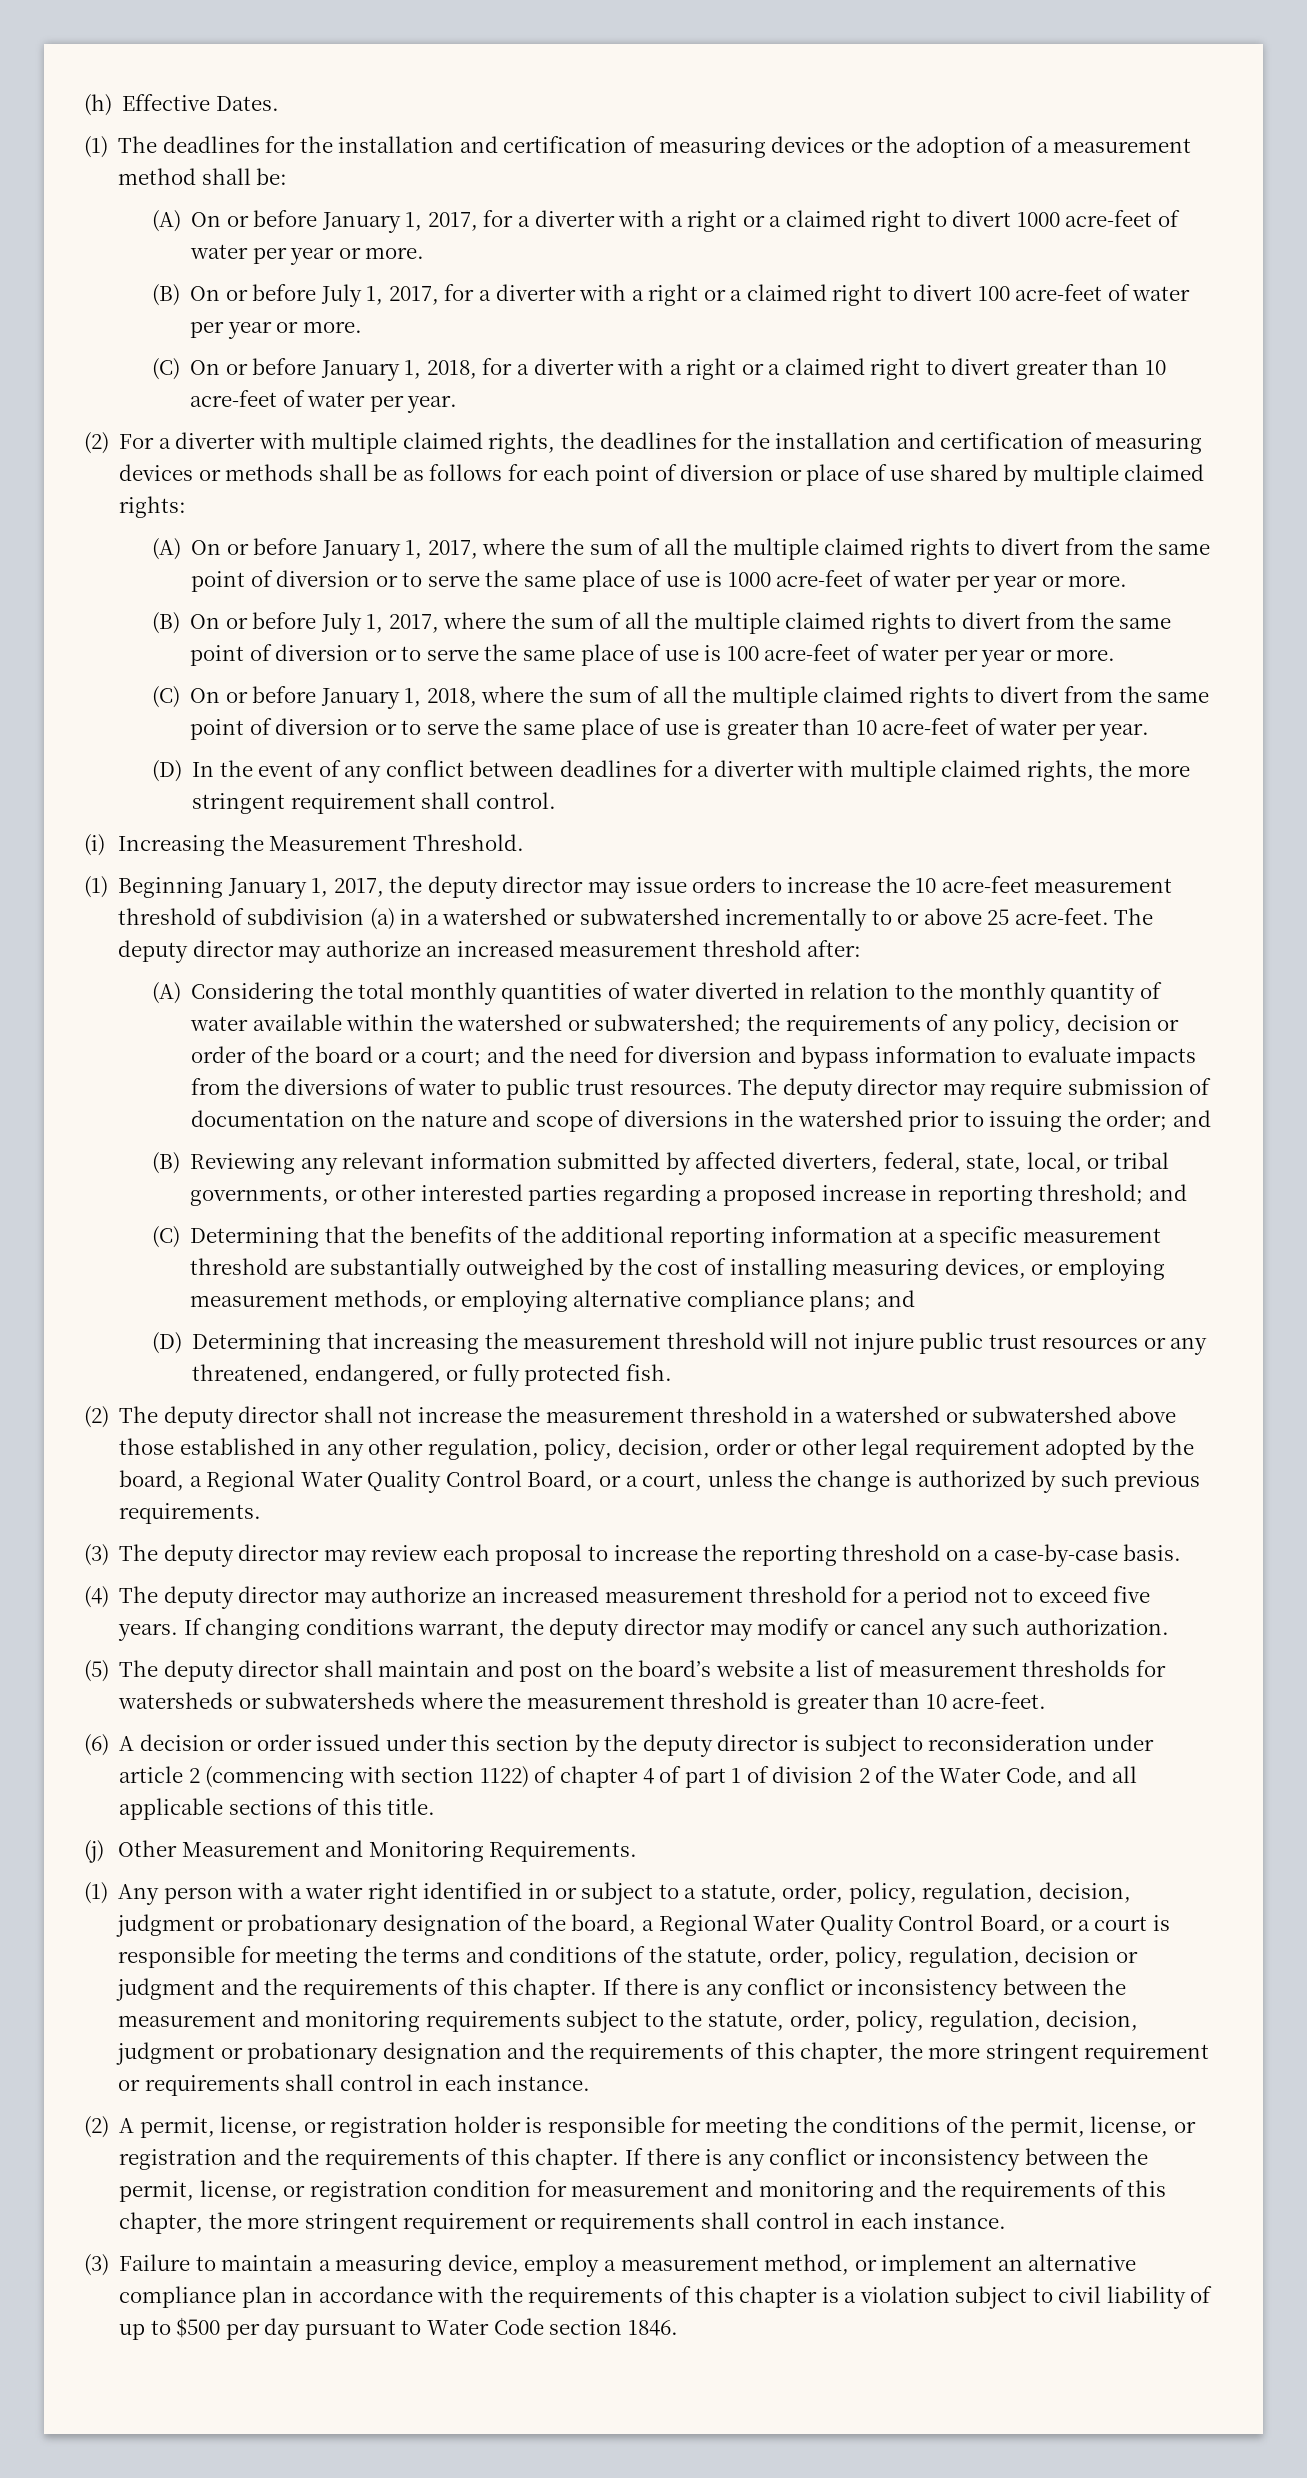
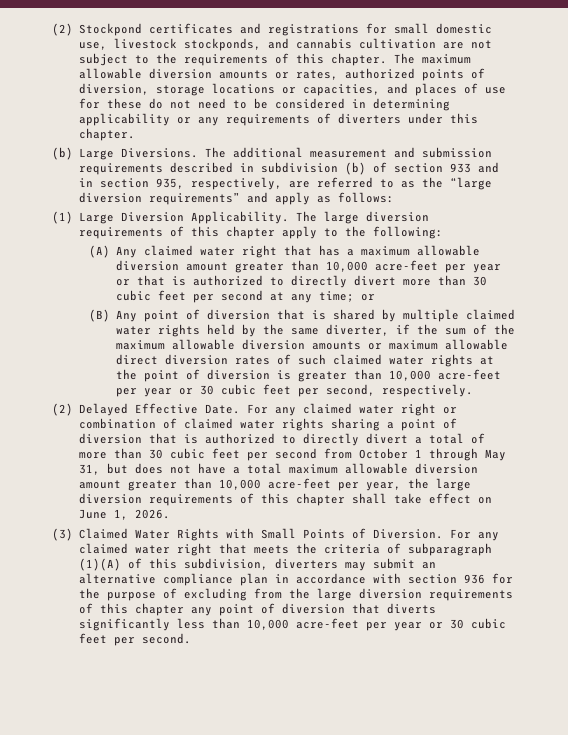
[84,94,279,116] [84,136,1192,158] [118,168,288,185] [151,210,1180,233] [190,244,425,265] [151,284,1191,307] [190,321,362,339] [151,358,1166,381] [190,390,458,413] [84,432,1203,454] [119,464,1205,487] [119,496,187,518] [151,538,1211,561] [191,570,1128,593] [151,612,1172,635] [190,644,1116,667] [151,686,1210,709] [190,718,1150,741] [151,760,1190,783] [192,792,556,814] [84,834,524,856] [84,876,1173,899] [118,908,1154,931] [118,940,861,963] [151,982,1162,1005] [190,1014,1180,1037] [191,1046,1197,1069] [191,1078,1212,1101] [191,1110,1211,1132] [151,1152,1169,1175] [190,1184,1187,1206] [151,1226,1161,1248] [190,1258,1165,1281] [190,1290,915,1313] [151,1332,1208,1355] [192,1364,672,1387] [84,1406,1176,1429] [119,1438,1195,1461] [119,1470,1201,1493] [119,1503,262,1524] [84,1544,1182,1567] [84,1586,1151,1609] [118,1618,1169,1641] [84,1660,1166,1683] [118,1692,1047,1714] [84,1734,1154,1757] [119,1766,1137,1788] [119,1798,436,1820] [84,1840,638,1863] [84,1882,1131,1905] [116,1914,1170,1937] [118,1946,1138,1969] [116,1978,1127,2001] [118,2010,1139,2033] [116,2042,1210,2065] [118,2074,591,2096] [84,2116,1196,2138] [119,2148,1149,2171] [119,2180,1167,2202] [119,2212,1007,2234] [84,2254,993,2277] (h) Effective Dates. // (1) The deadlines for the installation and certification of measuring devices or the adoption of a measurement method shall be: // (A) On or before January 1, 2017, for a diverter with a right or a claimed right to divert 1000 acre-feet of water per year or more. // (B) On or before July 1, 2017, for a diverter with a right or a claimed right to divert 100 acre-feet of water per year or more. // (C) On or before January 1, 2018, for a diverter with a right or a claimed right to divert greater than 10 acre-feet of water per year. // (2) For a diverter with multiple claimed rights, the deadlines for the installation and certification of measuring devices or methods shall be as follows for each point of diversion or place of use shared by multiple claimed rights: // (A) On or before January 1, 2017, where the sum of all the multiple claimed rights to divert from the same point of diversion or to serve the same place of use is 1000 acre-feet of water per year or more. // (B) On or before July 1, 2017, where the sum of all the multiple claimed rights to divert from the same point of diversion or to serve the same place of use is 100 acre-feet of water per year or more. // (C) On or before January 1, 2018, where the sum of all the multiple claimed rights to divert from the same point of diversion or to serve the same place of use is greater than 10 acre-feet of water per year. // (D) In the event of any conflict between deadlines for a diverter with multiple claimed rights, the more stringent requirement shall control. // (i) Increasing the Measurement Threshold. // (1) Beginning January 1, 2017, the deputy director may issue orders to increase the 10 acre-feet measurement threshold of subdivision (a) in a watershed or subwatershed incrementally to or above 25 acre-feet. The deputy director may authorize an increased measurement threshold after: // (A) Considering the total monthly quantities of water diverted in relation to the monthly quantity of water available within the watershed or subwatershed; the requirements of any policy, decision or order of the board or a court; and the need for diversion and bypass information to evaluate impacts from the diversions of water to public trust resources. The deputy director may require submission of documentation on the nature and scope of diversions in the watershed prior to issuing the order; and // (B) Reviewing any relevant information submitted by affected diverters, federal, state, local, or tribal governments, or other interested parties regarding a proposed increase in reporting threshold; and // (C) Determining that the benefits of the additional reporting information at a specific measurement threshold are substantially outweighed by the cost of installing measuring devices, or employing measurement methods, or employing alternative compliance plans; and // (D) Determining that increasing the measurement threshold will not injure public trust resources or any threatened, endangered, or fully protected fish. // (2) The deputy director shall not increase the measurement threshold in a watershed or subwatershed above those established in any other regulation, policy, decision, order or other legal requirement adopted by the board, a Regional Water Quality Control Board, or a court, unless the change is authorized by such previous requirements. // (3) The deputy director may review each proposal to increase the reporting threshold on a case-by-case basis. // (4) The deputy director may authorize an increased measurement threshold for a period not to exceed five years. If changing conditions warrant, the deputy director may modify or cancel any such authorization. // (5) The deputy director shall maintain and post on the board’s website a list of measurement thresholds for watersheds or subwatersheds where the measurement threshold is greater than 10 acre-feet. // (6) A decision or order issued under this section by the deputy director is subject to reconsideration under article 2 (commencing with section 1122) of chapter 4 of part 1 of division 2 of the Water Code, and all applicable sections of this title. // (j) Other Measurement and Monitoring Requirements. // (1) Any person with a water right identified in or subject to a statute, order, policy, regulation, decision, judgment or probationary designation of the board, a Regional Water Quality Control Board, or a court is responsible for meeting the terms and conditions of the statute, order, policy, regulation, decision or judgment and the requirements of this chapter. If there is any conflict or inconsistency between the measurement and monitoring requirements subject to the statute, order, policy, regulation, decision, judgment or probationary designation and the requirements of this chapter, the more stringent requirement or requirements shall control in each instance. // (2) A permit, license, or registration holder is responsible for meeting the conditions of the permit, license, or registration and the requirements of this chapter. If there is any conflict or inconsistency between the permit, license, or registration condition for measurement and monitoring and the requirements of this chapter, the more stringent requirement or requirements shall control in each instance. // (3) Failure to maintain a measuring device, employ a measurement method, or implement -> [52,23,492,36] [78,38,492,51] [78,53,471,66] [78,68,485,81] [78,83,506,96] [78,98,450,111] [78,113,478,126] [78,128,135,141] [52,147,492,160] [78,162,499,175] [78,177,492,190] [78,192,394,205] [52,211,429,224] [78,226,443,239] [89,245,480,258] [115,260,501,273] [115,275,487,288] [115,290,375,303] [89,309,515,322] [115,324,515,337] [115,339,508,350] [115,354,494,367] [115,369,501,382] [115,384,473,397] [52,403,457,416] [78,418,457,431] [78,433,485,446] [78,448,506,461] [78,463,478,475] [78,478,471,491] [78,493,492,506] [78,509,170,520] [52,528,499,541] [78,543,492,556] [78,558,415,571] (2) Stockpond certificates and registrations for small domestic use, livestock stockponds, and cannabis cultivation are not subject to the requirements of this chapter. The maximum allowable diversion amounts or rates, authorized points of diversion, storage locations or capacities, and places of use for these do not need to be considered in determining applicability or any requirements of diverters under this chapter. // (b) Large Diversions. The additional measurement and submission requirements described in subdivision (b) of section 933 and in section 935, respectively, are referred to as the “large diversion requirements” and apply as follows: // (1) Large Diversion Applicability. The large diversion requirements of this chapter apply to the following: // (A) Any claimed water right that has a maximum allowable diversion amount greater than 10,000 acre-feet per year or that is authorized to directly divert more than 30 cubic feet per second at any time; or // (B) Any point of diversion that is shared by multiple claimed water rights held by the same diverter, if the sum of the maximum allowable diversion amounts or maximum allowable direct diversion rates of such claimed water rights at the point of diversion is greater than 10,000 acre-feet per year or 30 cubic feet per second, respectively. // (2) Delayed Effective Date. For any claimed water right or combination of claimed water rights sharing a point of diversion that is authorized to directly divert a total of more than 30 cubic feet per second from October 1 through May 31, but does not have a total maximum allowable diversion amount greater than 10,000 acre-feet per year, the large diversion requirements of this chapter shall take effect on June 1, 2026. // (3) Claimed Water Rights with Small Points of Diversion. For any claimed water right that meets the criteria of subparagraph (1)(A) of this subdivision, diverters may submit
[489,2286,1213,2309] [119,2317,678,2341] the requirements of this chapter is a violation subject to civil liability of up to $500 per day pursuant to Water Code section 1846. -> [407,573,513,584] [78,588,513,601] [78,603,436,616] [78,618,506,631] [78,633,191,646] section 936 for the purpose of excluding from the large diversion requirements of this chapter any point of diversion that diverts significantly less than 10,000 acre-feet per year or 30 cubic feet per second.

